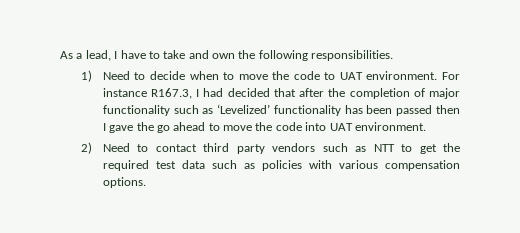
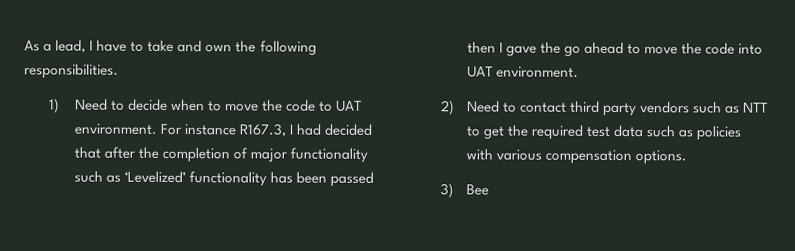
(146, 182) none -> [440,183,489,199] // 3) Bee

